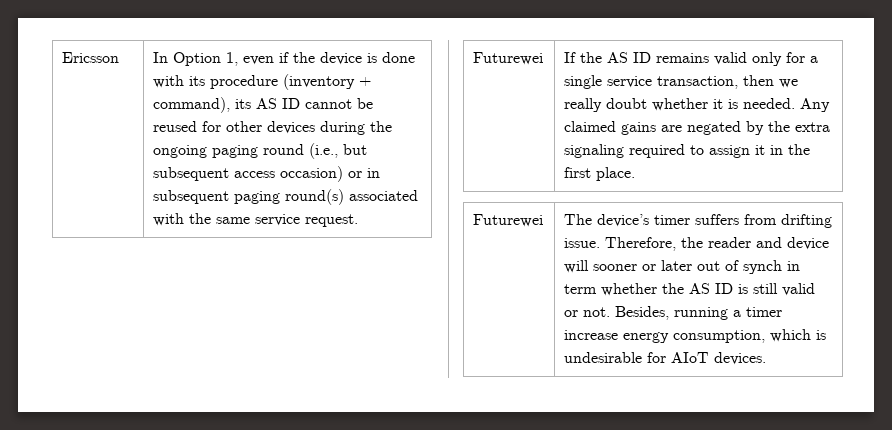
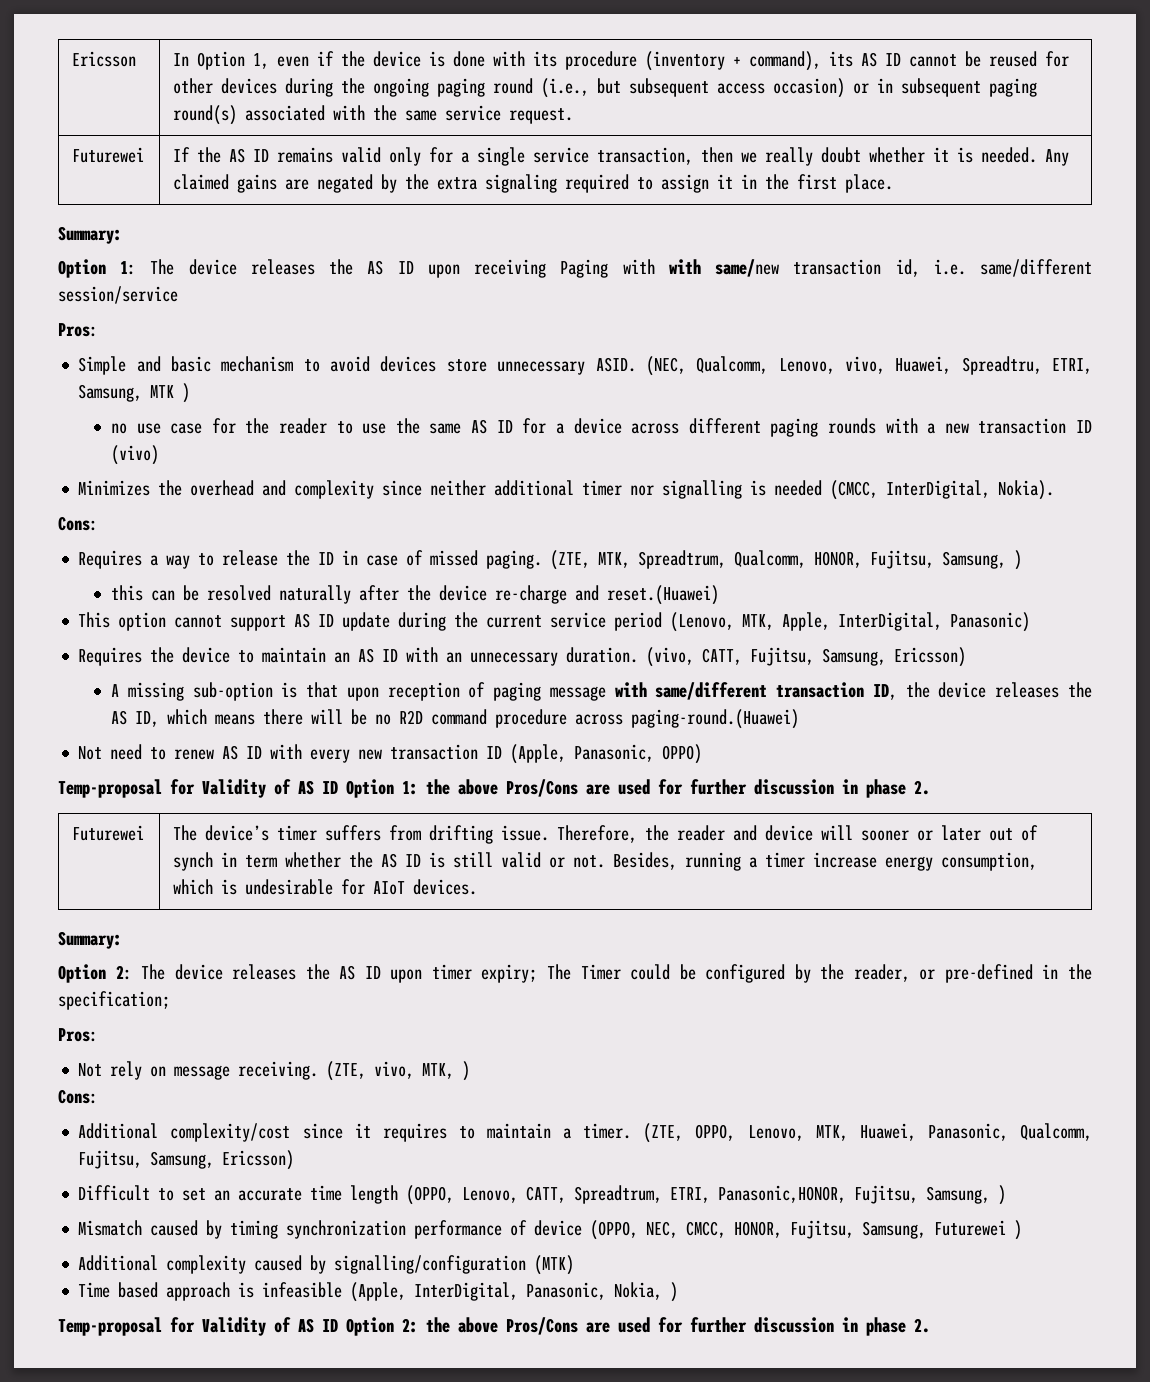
(636, 174) none -> [58,226,122,244] [58,259,1093,278] [58,286,178,304] [58,323,98,337] [78,356,1092,376] [78,383,191,403] [111,418,1092,437] [111,445,160,465] [78,480,1055,500] [58,516,98,531] [78,550,1023,570] [111,585,720,605] [78,612,1031,632] [78,647,967,667] [111,682,1093,701] [111,709,800,729] [78,744,703,764] [58,779,930,798] // Summary: // Option 1: The device releases the AS ID upon receiving Paging with with same/new transaction id, i.e. same/different session/service // Pros: // Simple and basic mechanism to avoid devices store unnecessary ASID. (NEC, Qualcomm, Lenovo, vivo, Huawei, Spreadtru, ETRI, Samsung, MTK ) // no use case for the reader to use the same AS ID for a device across different paging rounds with a new transaction ID (vivo) // Minimizes the overhead and complexity since neither additional timer nor signalling is needed (CMCC, InterDigital, Nokia). // Cons: // Requires a way to release the ID in case of missed paging. (ZTE, MTK, Spreadtrum, Qualcomm, HONOR, Fujitsu, Samsung, ) // this can be resolved naturally after the device re-charge and reset.(Huawei) // This option cannot support AS ID update during the current service period (Lenovo, MTK, Apple, InterDigital, Panasonic) // Requires the device to maintain an AS ID with an unnecessary duration. (vivo, CATT, Fujitsu, Samsung, Ericsson) // A missing sub-option is that upon reception of paging message with same/different transaction ID, the device releases the AS ID, which means there will be no R2D command procedure across paging-round.(Huawei) // Not need to renew AS ID with every new transaction ID (Apple, Panasonic, OPPO) // Temp-proposal for Validity of AS ID Option 1: the above Pros/Cons are used for further discussion in phase 2.
(767, 358) none -> [58,931,122,949] [58,964,1092,983] [58,991,170,1010] [58,1028,98,1042] [78,1061,471,1081] [58,1089,98,1104] [78,1123,1093,1143] [78,1150,295,1170] [78,1185,1007,1205] [78,1220,1023,1240] [78,1255,575,1275] [78,1282,679,1302] [58,1317,930,1336] // Summary: // Option 2: The device releases the AS ID upon timer expiry; The Timer could be configured by the reader, or pre-defined in the specification; // Pros: // Not rely on message receiving. (ZTE, vivo, MTK, ) // Cons: // Additional complexity/cost since it requires to maintain a timer. (ZTE, OPPO, Lenovo, MTK, Huawei, Panasonic, Qualcomm, Fujitsu, Samsung, Ericsson) // Difficult to set an accurate time length (OPPO, Lenovo, CATT, Spreadtrum, ETRI, Panasonic,HONOR, Fujitsu, Samsung, ) // Mismatch caused by timing synchronization performance of device (OPPO, NEC, CMCC, HONOR, Fujitsu, Samsung, Futurewei ) // Additional complexity caused by signalling/configuration (MTK) // Time based approach is infeasible (Apple, InterDigital, Panasonic, Nokia, ) // Temp-proposal for Validity of AS ID Option 2: the above Pros/Cons are used for further discussion in phase 2.

